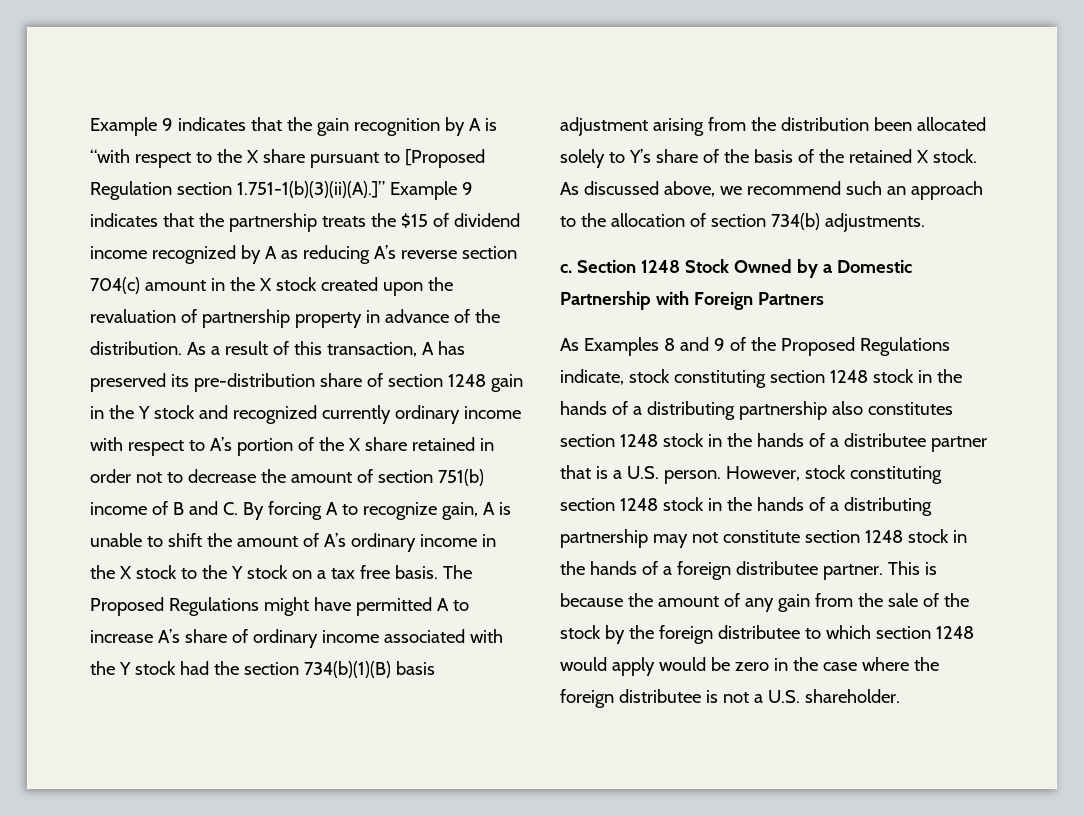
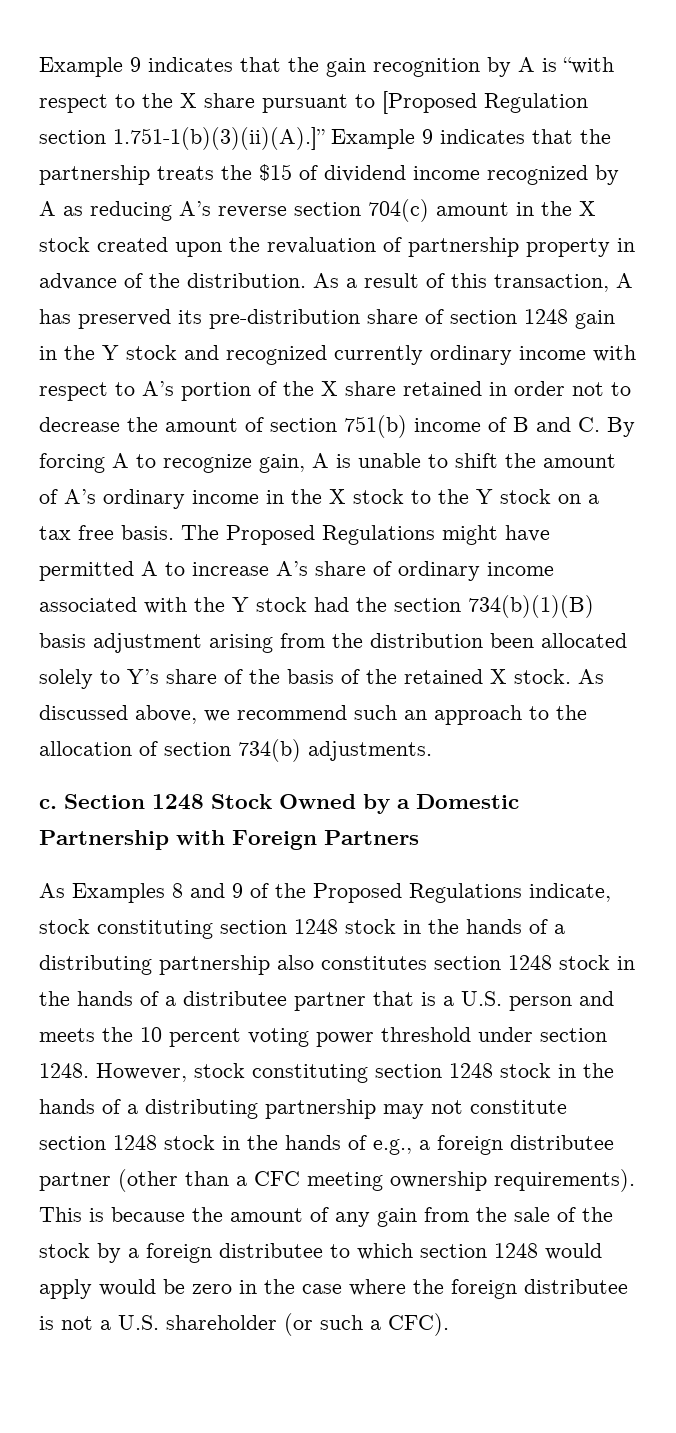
[663,470,721,484] person. -> [509,991,614,1011] [39,1027,607,1047] [39,1063,89,1078] person and meets the 10 percent voting power threshold under section 1248.
[662,561,883,580] a foreign distributee partner. -> [373,1135,614,1155] [39,1169,635,1192] e.g., a foreign distributee partner (other than a CFC meeting ownership requirements).
[628,625,654,639] the -> [128,1248,139,1258] a
[804,689,900,703] shareholder. -> [166,1313,449,1336] shareholder (or such a CFC).

